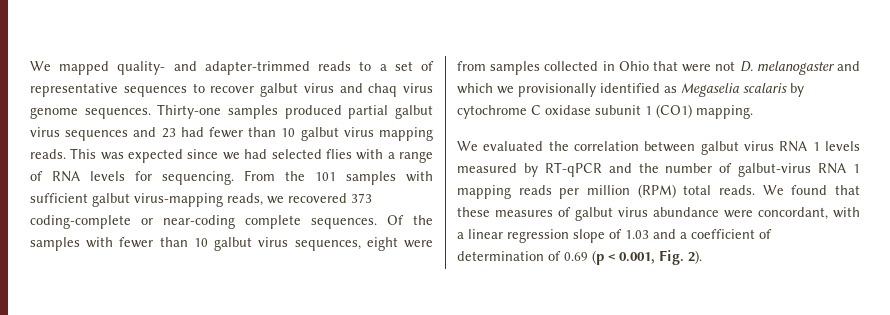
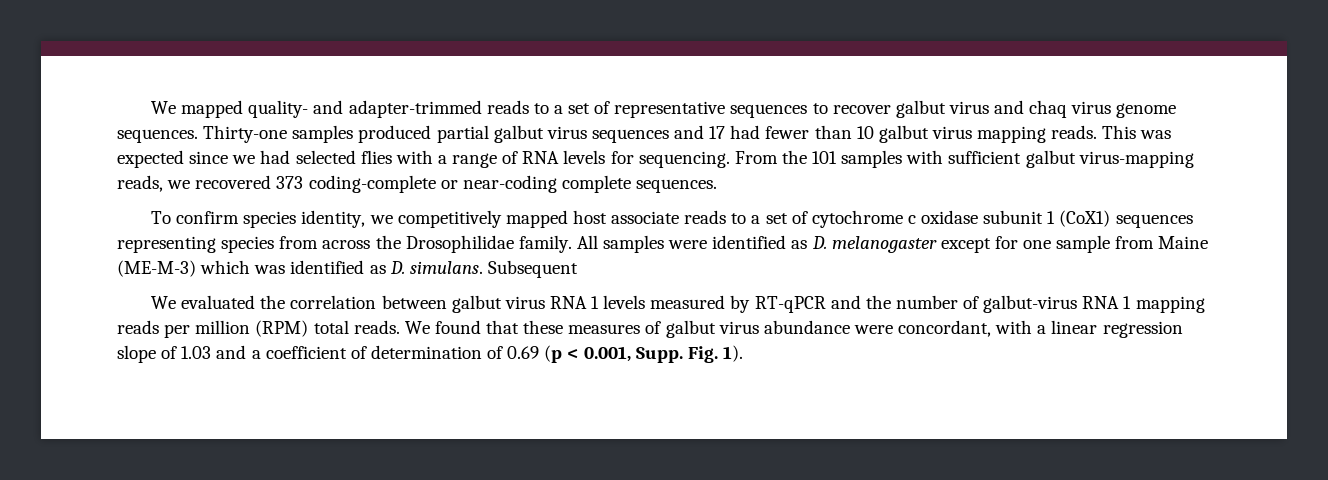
[161,128,176,138] 23 -> [709,126,726,139] 17
[387,215,433,225] [30,237,434,251] [457,61,860,75] [457,83,804,97] [457,104,753,119] Of the samples with fewer than 10 galbut virus sequences, eight were from samples collected in Ohio that were not D. melanogaster and which we provisionally identified as Megaselia scalaris by cytochrome C oxidase subunit 1 (CO1) mapping. -> [151,210,1193,228] [117,235,1209,253] [117,260,578,278] // To confirm species identity, we competitively mapped host associate reads to a set of cytochrome c oxidase subunit 1 (CoX1) sequences representing species from across the Drosophilidae family. All samples were identified as D. melanogaster except for one sample from Maine (ME-M-3) which was identified as D. simulans. Subsequent
[659,250,702,265] Fig. 2). -> [635,345,743,363] Supp. Fig. 1).

